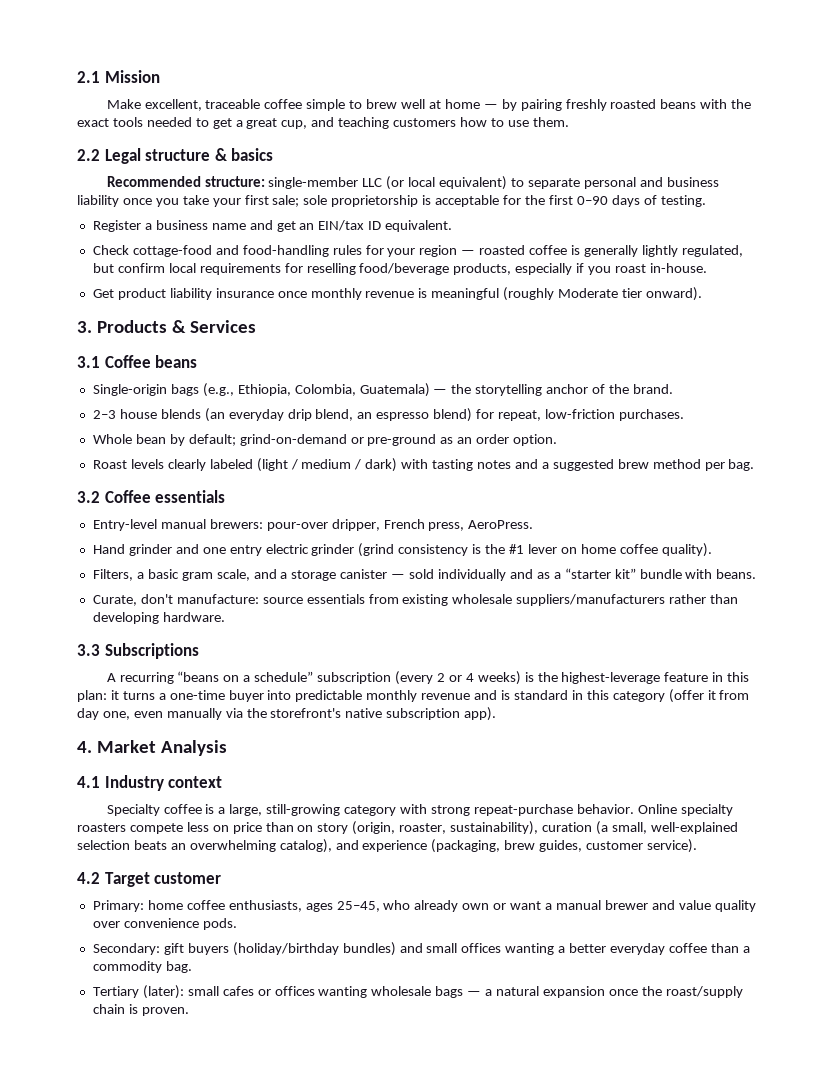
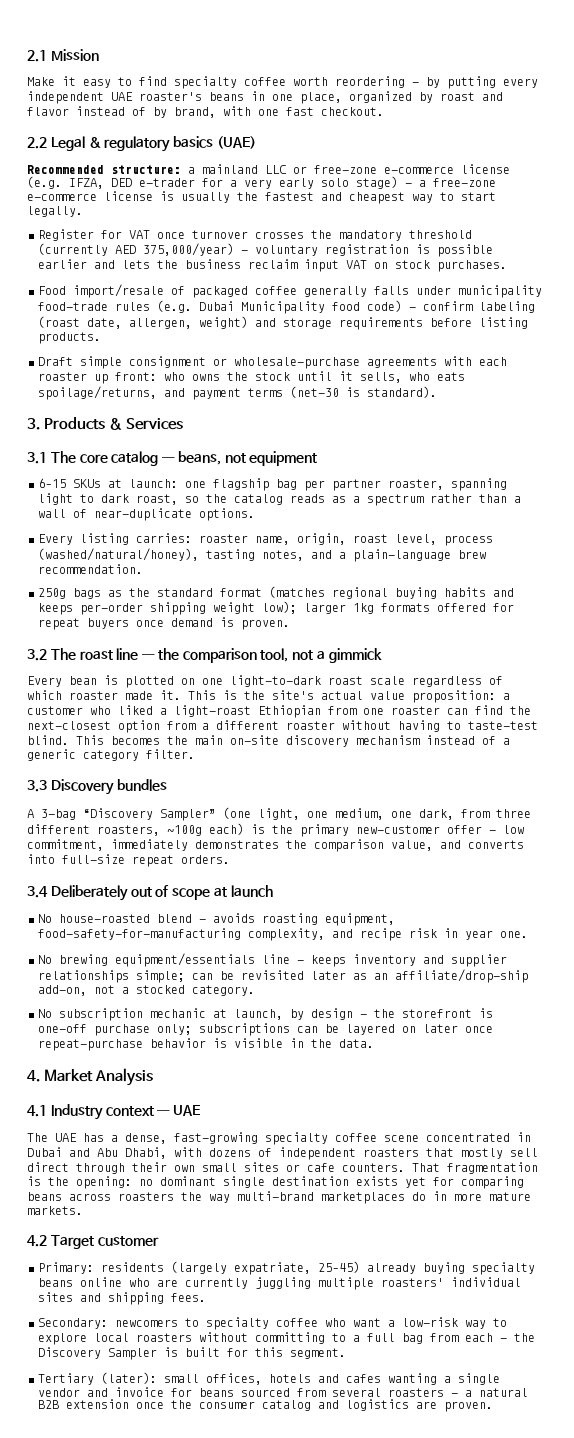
[144,99,752,111] [77,117,569,129] excellent, traceable coffee simple to brew well at home — by pairing freshly roasted beans with the exact tools needed to get a great cup, and teaching customers how to use them. -> [62,76,538,89] [27,91,503,104] [27,106,384,118] it easy to find specialty coffee worth reordering — by putting every independent UAE roaster's beans in one place, organized by roast and flavor instead of by brand, with one fast checkout.
[145,148,228,161] structure & -> [88,136,171,152] & regulatory
(274, 154) none -> [216,136,256,149] (UAE)
[268,176,719,190] [77,195,706,207] [92,220,453,232] [92,245,743,257] [92,263,707,275] [92,287,702,301] single-member LLC (or local equivalent) to separate personal and business liability once you take your first sale; sole proprietorship is acceptable for the first 0–90 days of testing. // Register a business name and get an EIN/tax ID equivalent. // Check cottage-food and food-handling rules for your region — roasted coffee is generally lightly regulated, but confirm local requirements for reselling food/beverage products, especially if you roast in-house. // Get product liability insurance once monthly revenue is meaningful (roughly Moderate tier onward). -> [188,164,510,174] [27,176,496,189] [27,191,496,204] [27,206,83,217] [38,229,472,241] [38,243,493,257] [38,259,507,272] [38,284,542,298] [38,300,535,314] [38,316,528,330] [38,332,101,344] [38,356,507,369] [38,371,465,384] [38,386,437,400] a mainland LLC or free-zone e-commerce license (e.g. IFZA, DED e-trader for a very early solo stage) — a free-zone e-commerce license is usually the fastest and cheapest way to start legally. // Register for VAT once turnover crosses the mandatory threshold (currently AED 375,000/year) — voluntary registration is possible earlier and lets the business reclaim input VAT on stock purchases. // Food import/resale of packaged coffee generally falls under municipality food-trade rules (e.g. Dubai Municipality food code) — confirm labeling (roast date, allergen, weight) and storage requirements before listing products. // Draft simple consignment or wholesale-purchase agreements with each roaster up front: who owns the stock until it sells, who eats spoilage/returns, and payment terms (net-30 is standard).
[104,355,198,368] [92,383,673,397] [92,408,684,422] [92,434,558,446] [92,458,755,472] [77,490,226,503] [92,519,534,531] [92,543,712,557] [92,568,757,581] [92,594,739,606] [92,612,225,624] [77,643,199,659] [106,671,750,685] [77,689,750,703] [77,707,497,721] Coffee beans // Single-origin bags (e.g., Ethiopia, Colombia, Guatemala) — the storytelling anchor of the brand. // 2–3 house blends (an everyday drip blend, an espresso blend) for repeat, low-friction purchases. // Whole bean by default; grind-on-demand or pre-ground as an order option. // Roast levels clearly labeled (light / medium / dark) with tasting notes and a suggested brew method per bag. // 3.2 Coffee essentials // Entry-level manual brewers: pour-over dripper, French press, AeroPress. // Hand grinder and one entry electric grinder (grind consistency is the #1 lever on home coffee quality). // Filters, a basic gram scale, and a storage canister — sold individually and as a “starter kit” bundle with beans. // Curate, don't manufacture: source essentials from existing wholesale suppliers/manufacturers rather than developing hardware. // 3.3 Subscriptions // A recurring “beans on a schedule” subscription (every 2 or 4 weeks) is the highest-leverage feature in this plan: it turns a one-time buyer into predictable monthly revenue and is standard in this category (offer it from day one, even manually via the storefront's native subscription app). -> [50,451,318,466] [38,478,507,491] [38,493,521,506] [38,508,255,521] [38,533,493,546] [38,548,486,562] [38,564,143,574] [38,586,514,599] [38,601,514,615] [38,617,290,630] [27,648,382,663] [27,675,503,688] [27,690,510,703] [27,705,531,718] [27,720,538,733] [27,735,510,747] [27,749,195,761] [27,779,167,795] [27,807,531,821] [27,823,524,837] [27,839,524,852] [27,854,230,867] [27,885,273,901] [38,913,395,926] [38,928,528,941] [38,953,507,967] [38,969,528,983] [38,985,255,996] [38,1008,493,1021] [38,1023,493,1036] [38,1038,374,1051] The core catalog — beans, not equipment // 6–15 SKUs at launch: one flagship bag per partner roaster, spanning light to dark roast, so the catalog reads as a spectrum rather than a wall of near-duplicate options. // Every listing carries: roaster name, origin, roast level, process (washed/natural/honey), tasting notes, and a plain-language brew recommendation. // 250g bags as the standard format (matches regional buying habits and keeps per-order shipping weight low); larger 1kg formats offered for repeat buyers once demand is proven. // 3.2 The roast line — the comparison tool, not a gimmick // Every bean is plotted on one light-to-dark roast scale regardless of which roaster made it. This is the site's actual value proposition: a customer who liked a light-roast Ethiopian from one roaster can find the next-closest option from a different roaster without having to taste-test blind. This becomes the main on-site discovery mechanism instead of a generic category filter. // 3.3 Discovery bundles // A 3-bag “Discovery Sampler” (one light, one medium, one dark, from three different roasters, ~100g each) is the primary new-customer offer — low commitment, immediately demonstrates the comparison value, and converts into full-size repeat orders. // 3.4 Deliberately out of scope at launch // No house-roasted blend — avoids roasting equipment, food-safety-for-manufacturing complexity, and recipe risk in year one. // No brewing equipment/essentials line — keeps inventory and supplier relationships simple; can be revisited later as an affiliate/drop-ship add-on, not a stocked category. // No subscription mechanic at launch, by design — the storefront is one-off purchase only; subscriptions can be layered on later once repeat-purchase behavior is visible in the data.
[106,804,733,816] [77,821,738,835] [77,839,698,853] [77,872,222,887] [92,900,756,912] [92,918,237,930] [92,942,750,956] [92,961,192,973] [92,985,743,999] [92,1004,138,1014] // Specialty coffee is a large, still-growing category with strong repeat-purchase behavior. Online specialty roasters compete less on price than on story (origin, roaster, sustainability), curation (a small, well-explained selection beats an overwhelming catalog), and experience (packaging, brew guides, customer service). // 4.2 Target customer // Primary: home coffee enthusiasts, ages 25–45, who already own or want a manual brewer and value quality over convenience pods. // Secondary: gift buyers (holiday/birthday bundles) and small offices wanting a better everyday coffee than a commodity bag. // Tertiary (later): small cafes or offices wanting wholesale bags — a natural expansion once the roast/supply chain is -> [157,1105,201,1116] [27,1132,531,1145] [27,1147,538,1160] [27,1162,538,1174] [27,1176,524,1189] [27,1191,531,1204] [27,1206,83,1215] [27,1235,159,1249] [38,1261,535,1275] [38,1277,521,1290] [38,1292,206,1305] [38,1317,507,1330] [38,1332,535,1345] [38,1347,346,1360] [38,1372,500,1385] [38,1387,528,1397] [38,1399,437,1411] — UAE // The UAE has a dense, fast-growing specialty coffee scene concentrated in Dubai and Abu Dhabi, with dozens of independent roasters that mostly sell direct through their own small sites or cafe counters. That fragmentation is the opening: no dominant single destination exists yet for comparing beans across roasters the way multi-brand marketplaces do in more mature markets. // 4.2 Target customer // Primary: residents (largely expatriate, 25–45) already buying specialty beans online who are currently juggling multiple roasters' individual sites and shipping fees. // Secondary: newcomers to specialty coffee who want a low-risk way to explore local roasters without committing to a full bag from each — the Discovery Sampler is built for this segment. // Tertiary (later): small offices, hotels and cafes wanting a single vendor and invoice for beans sourced from several roasters — a natural B2B extension once the consumer catalog and logistics are

